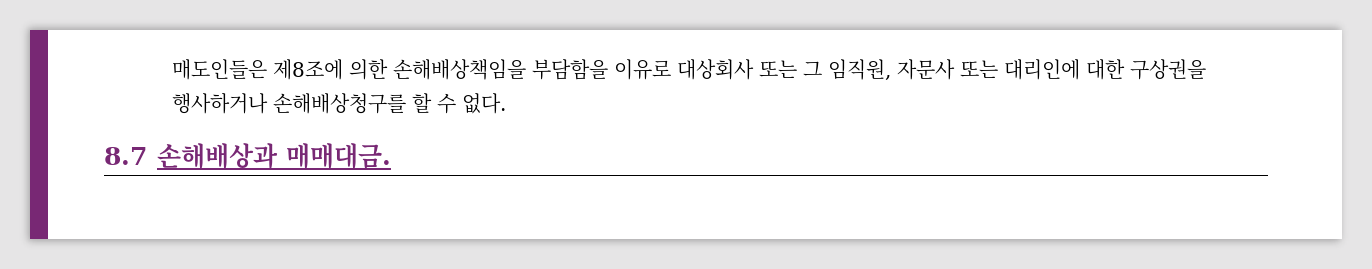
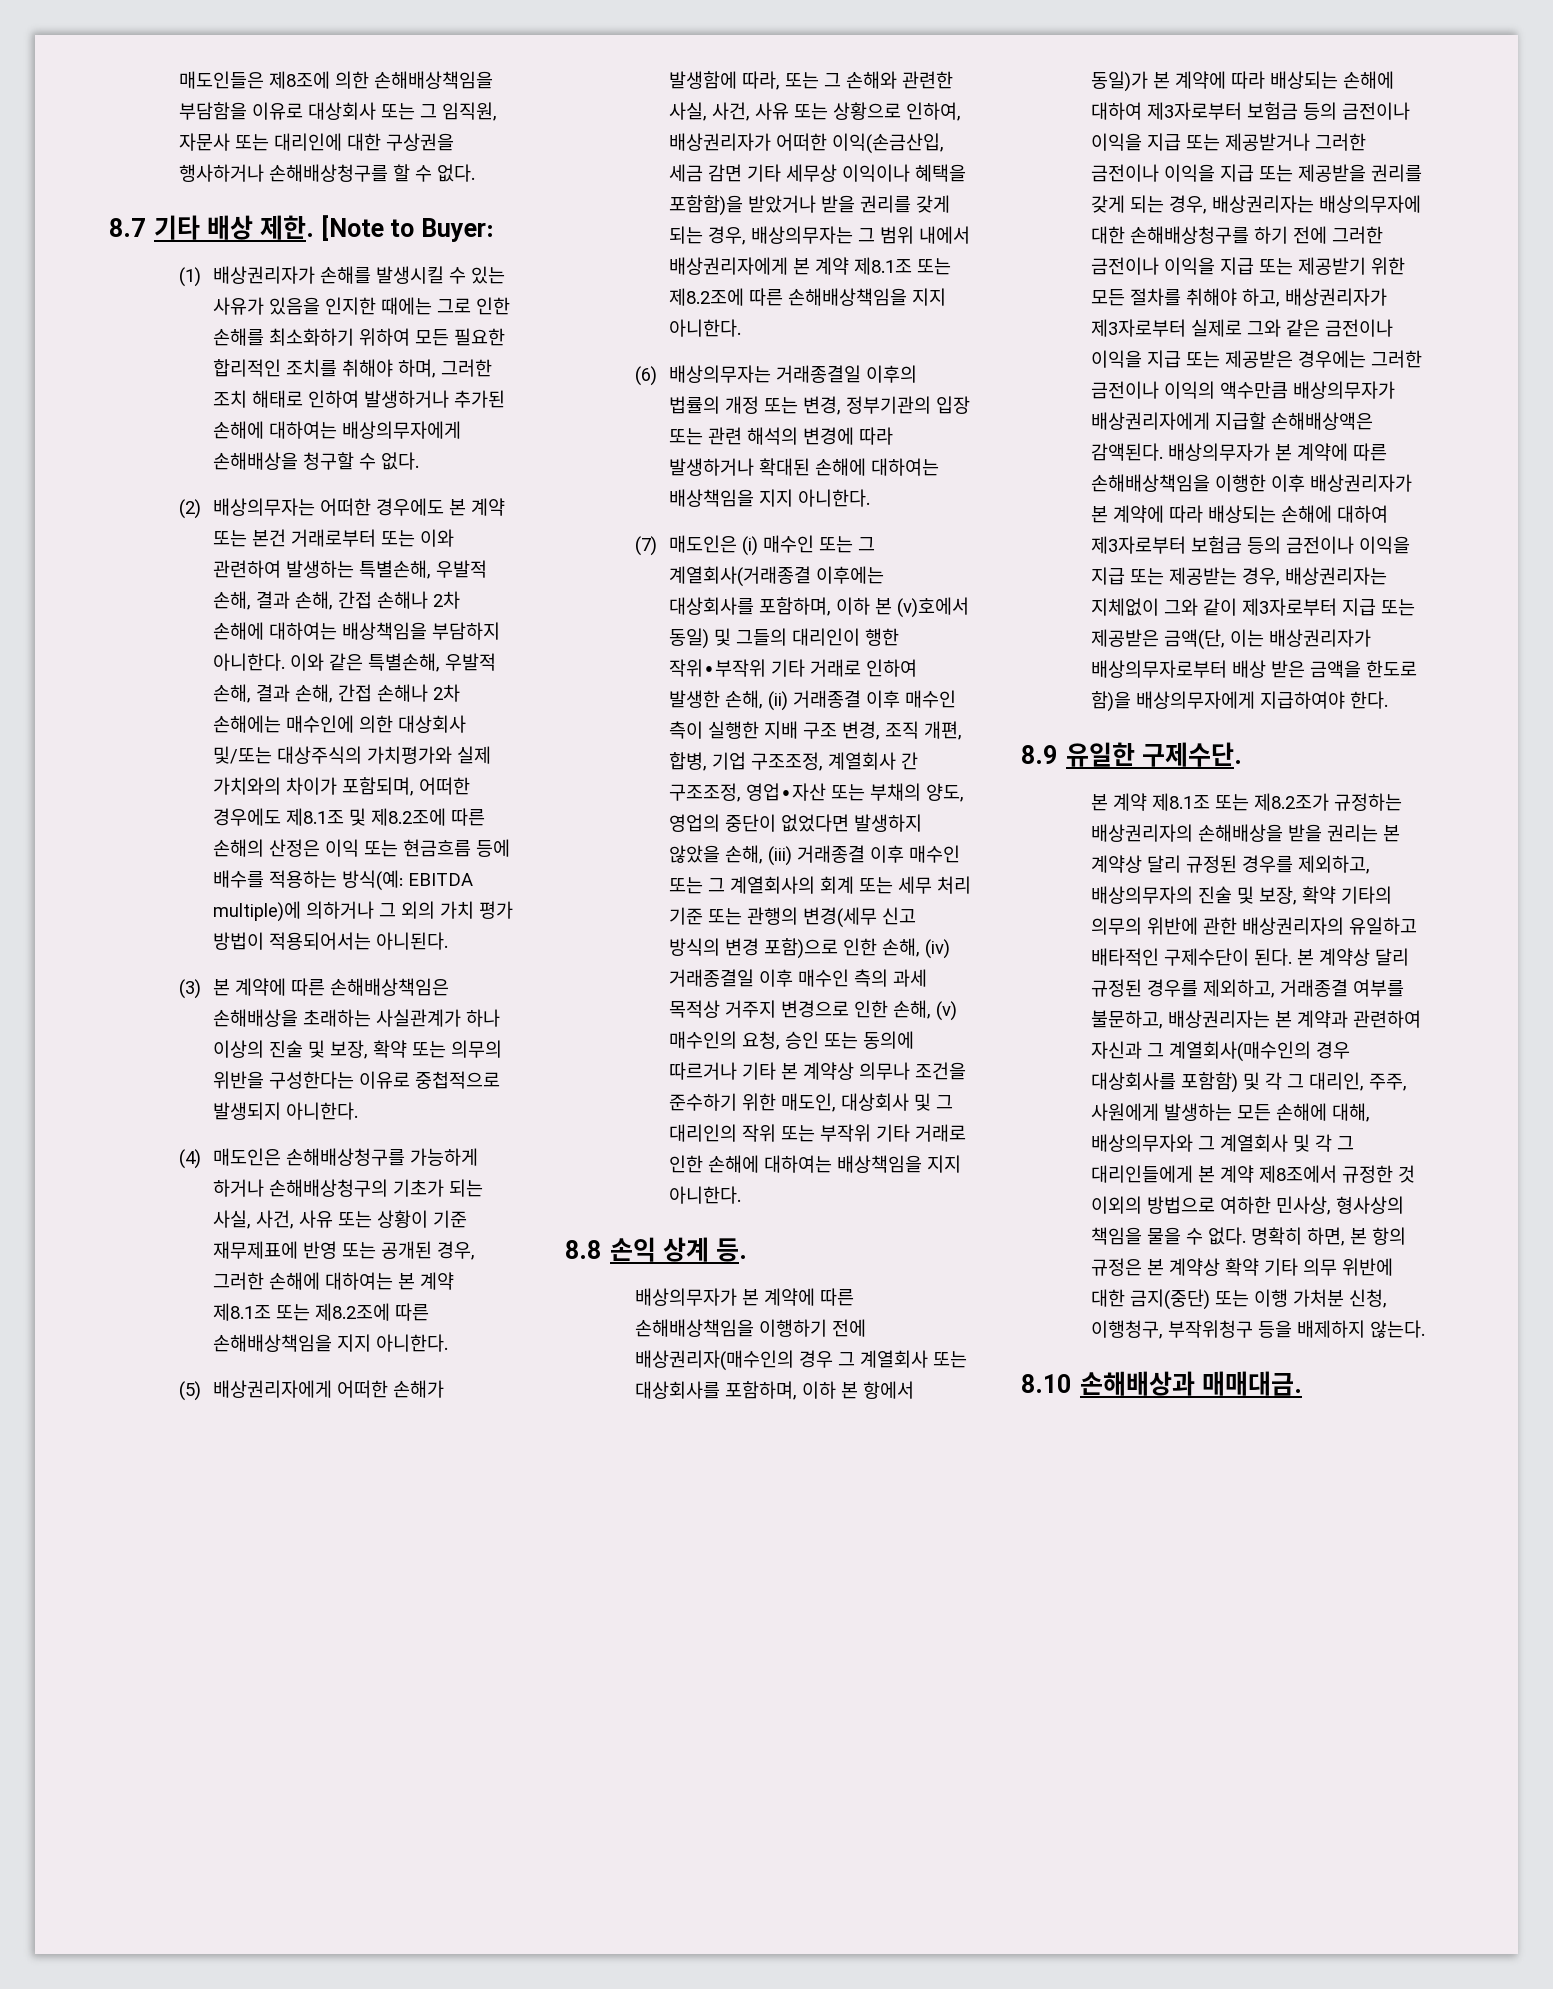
(147, 156) none -> [154,215,494,242] [178,266,506,287] [213,297,511,315] [213,328,506,346] [213,359,493,378] [213,390,506,408] [213,421,462,439] [213,452,420,470] [178,498,506,519] [213,529,455,547] [213,560,488,579] [213,591,461,610] [213,622,501,640] [213,653,497,672] [213,684,461,703] [213,715,467,733] [213,746,492,764] [213,777,471,796] [213,808,486,826] [213,839,511,857] [213,870,474,891] [213,901,514,922] [213,932,449,950] [178,978,450,999] [213,1009,501,1027] [213,1040,503,1059] [213,1071,501,1089] [213,1102,359,1120] [178,1148,479,1169] [213,1179,484,1197] [213,1210,468,1229] [213,1241,476,1260] [213,1272,455,1290] [213,1303,430,1321] [213,1334,449,1352] [178,1380,445,1401] [669,71,954,90] [669,102,962,121] [669,133,945,154] [669,164,967,182] [669,195,951,216] [669,226,971,245] [669,257,952,275] [669,288,947,306] [669,319,742,337] [634,365,918,386] [669,396,971,415] [669,427,894,445] [669,458,940,476] [669,489,871,507] [634,535,876,556] [669,566,885,587] [669,597,970,618] [669,628,900,649] [669,659,918,677] [669,690,957,711] [669,721,963,740] [669,752,919,771] [669,783,965,802] [669,814,923,832] [669,845,961,866] [669,876,972,894] [669,907,917,928] [669,938,951,959] [669,969,928,987] [669,1000,958,1021] [669,1031,915,1050] [669,1062,967,1080] [669,1093,954,1112] [669,1124,967,1142] [669,1155,962,1173] [669,1186,742,1204] [565,1237,747,1262] [634,1288,854,1306] [634,1319,866,1337] [634,1350,967,1371] [634,1381,914,1400] [1090,71,1394,92] [1090,102,1410,120] [1090,133,1366,151] [1090,164,1422,182] [1090,195,1421,214] [1090,226,1383,244] [1090,257,1405,275] [1090,288,1387,307] [1090,319,1393,337] [1090,350,1422,368] [1090,381,1395,399] [1090,412,1373,430] [1090,443,1387,461] [1090,474,1412,492] [1090,505,1388,523] [1090,536,1410,554] [1090,567,1387,586] [1090,598,1415,616] [1090,629,1371,650] [1090,660,1417,678] [1090,691,1388,712] [1021,742,1242,767] [1090,793,1402,811] [1090,824,1400,842] [1090,855,1370,874] [1090,886,1392,905] [1090,917,1417,935] [1090,948,1409,966] [1090,979,1404,998] [1090,1010,1421,1029] [1090,1041,1350,1062] [1090,1072,1407,1093] [1090,1103,1370,1122] [1090,1134,1354,1152] [1090,1165,1415,1183] [1090,1196,1404,1215] [1090,1227,1406,1246] [1090,1258,1393,1276] [1090,1289,1387,1310] [1090,1320,1425,1339] [1021,1374,1071,1393] 기타 배상 제한. [Note to Buyer: // (1) 배상권리자가 손해를 발생시킬 수 있는 사유가 있음을 인지한 때에는 그로 인한 손해를 최소화하기 위하여 모든 필요한 합리적인 조치를 취해야 하며, 그러한 조치 해태로 인하여 발생하거나 추가된 손해에 대하여는 배상의무자에게 손해배상을 청구할 수 없다. // (2) 배상의무자는 어떠한 경우에도 본 계약 또는 본건 거래로부터 또는 이와 관련하여 발생하는 특별손해, 우발적 손해, 결과 손해, 간접 손해나 2차 손해에 대하여는 배상책임을 부담하지 아니한다. 이와 같은 특별손해, 우발적 손해, 결과 손해, 간접 손해나 2차 손해에는 매수인에 의한 대상회사 및/또는 대상주식의 가치평가와 실제 가치와의 차이가 포함되며, 어떠한 경우에도 제8.1조 및 제8.2조에 따른 손해의 산정은 이익 또는 현금흐름 등에 배수를 적용하는 방식(예: EBITDA multiple)에 의하거나 그 외의 가치 평가 방법이 적용되어서는 아니된다. // (3) 본 계약에 따른 손해배상책임은 손해배상을 초래하는 사실관계가 하나 이상의 진술 및 보장, 확약 또는 의무의 위반을 구성한다는 이유로 중첩적으로 발생되지 아니한다. // (4) 매도인은 손해배상청구를 가능하게 하거나 손해배상청구의 기초가 되는 사실, 사건, 사유 또는 상황이 기준 재무제표에 반영 또는 공개된 경우, 그러한 손해에 대하여는 본 계약 제8.1조 또는 제8.2조에 따른 손해배상책임을 지지 아니한다. // (5) 배상권리자에게 어떠한 손해가 발생함에 따라, 또는 그 손해와 관련한 사실, 사건, 사유 또는 상황으로 인하여, 배상권리자가 어떠한 이익(손금산입, 세금 감면 기타 세무상 이익이나 혜택을 포함함)을 받았거나 받을 권리를 갖게 되는 경우, 배상의무자는 그 범위 내에서 배상권리자에게 본 계약 제8.1조 또는 제8.2조에 따른 손해배상책임을 지지 아니한다. // (6) 배상의무자는 거래종결일 이후의 법률의 개정 또는 변경, 정부기관의 입장 또는 관련 해석의 변경에 따라 발생하거나 확대된 손해에 대하여는 배상책임을 지지 아니한다. // (7) 매도인은 (i) 매수인 또는 그 계열회사(거래종결 이후에는 대상회사를 포함하며, 이하 본 (v)호에서 동일) 및 그들의 대리인이 행한 작위∙부작위 기타 거래로 인하여 발생한 손해, (ii) 거래종결 이후 매수인 측이 실행한 지배 구조 변경, 조직 개편, 합병, 기업 구조조정, 계열회사 간 구조조정, 영업∙자산 또는 부채의 양도, 영업의 중단이 없었다면 발생하지 않았을 손해, (iii) 거래종결 이후 매수인 또는 그 계열회사의 회계 또는 세무 처리 기준 또는 관행의 변경(세무 신고 방식의 변경 포함)으로 인한 손해, (iv) 거래종결일 이후 매수인 측의 과세 목적상 거주지 변경으로 인한 손해, (v) 매수인의 요청, 승인 또는 동의에 따르거나 기타 본 계약상 의무나 조건을 준수하기 위한 매도인, 대상회사 및 그 대리인의 작위 또는 부작위 기타 거래로 인한 손해에 대하여는 배상책임을 지지 아니한다. // 8.8 손익 상계 등. // 배상의무자가 본 계약에 따른 손해배상책임을 이행하기 전에 배상권리자(매수인의 경우 그 계열회사 또는 대상회사를 포함하며, 이하 본 항에서 동일)가 본 계약에 따라 배상되는 손해에 대하여 제3자로부터 보험금 등의 금전이나 이익을 지급 또는 제공받거나 그러한 금전이나 이익을 지급 또는 제공받을 권리를 갖게 되는 경우, 배상권리자는 배상의무자에 대한 손해배상청구를 하기 전에 그러한 금전이나 이익을 지급 또는 제공받기 위한 모든 절차를 취해야 하고, 배상권리자가 제3자로부터 실제로 그와 같은 금전이나 이익을 지급 또는 제공받은 경우에는 그러한 금전이나 이익의 액수만큼 배상의무자가 배상권리자에게 지급할 손해배상액은 감액된다. 배상의무자가 본 계약에 따른 손해배상책임을 이행한 이후 배상권리자가 본 계약에 따라 배상되는 손해에 대하여 제3자로부터 보험금 등의 금전이나 이익을 지급 또는 제공받는 경우, 배상권리자는 지체없이 그와 같이 제3자로부터 지급 또는 제공받은 금액(단, 이는 배상권리자가 배상의무자로부터 배상 받은 금액을 한도로 함)을 배상의무자에게 지급하여야 한다. // 8.9 유일한 구제수단. // 본 계약 제8.1조 또는 제8.2조가 규정하는 배상권리자의 손해배상을 받을 권리는 본 계약상 달리 규정된 경우를 제외하고, 배상의무자의 진술 및 보장, 확약 기타의 의무의 위반에 관한 배상권리자의 유일하고 배타적인 구제수단이 된다. 본 계약상 달리 규정된 경우를 제외하고, 거래종결 여부를 불문하고, 배상권리자는 본 계약과 관련하여 자신과 그 계열회사(매수인의 경우 대상회사를 포함함) 및 각 그 대리인, 주주, 사원에게 발생하는 모든 손해에 대해, 배상의무자와 그 계열회사 및 각 그 대리인들에게 본 계약 제8조에서 규정한 것 이외의 방법으로 여하한 민사상, 형사상의 책임을 물을 수 없다. 명확히 하면, 본 항의 규정은 본 계약상 확약 기타 의무 위반에 대한 금지(중단) 또는 이행 가처분 신청, 이행청구, 부작위청구 등을 배제하지 않는다. // 8.10

